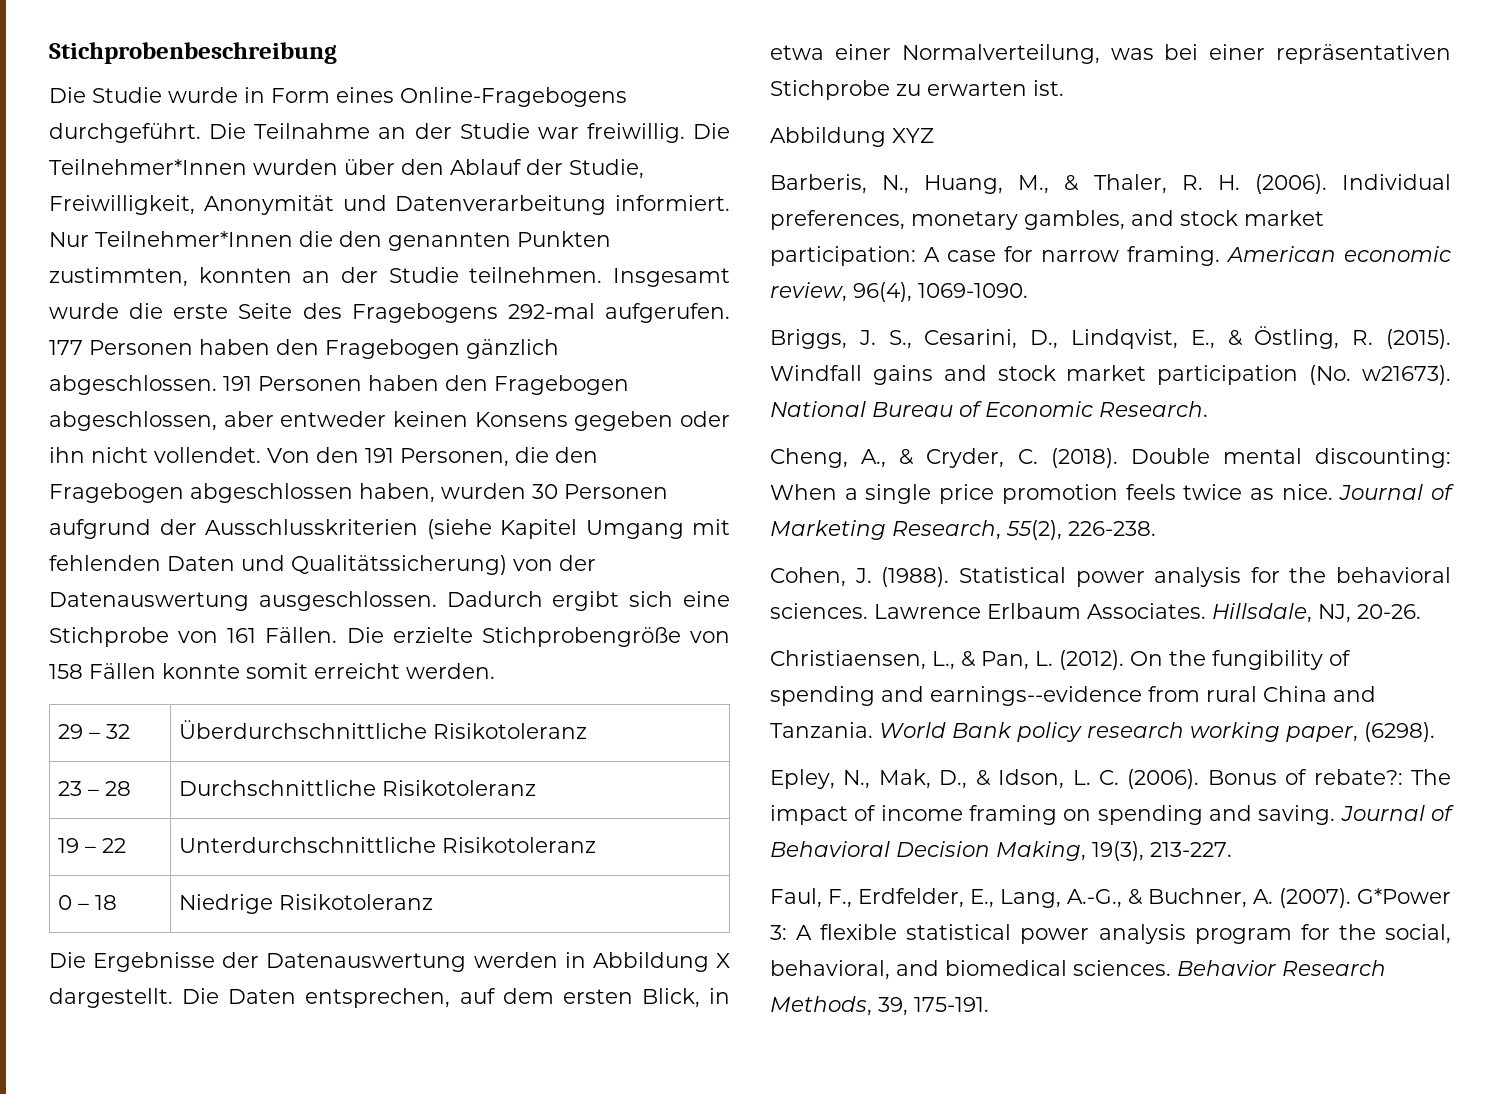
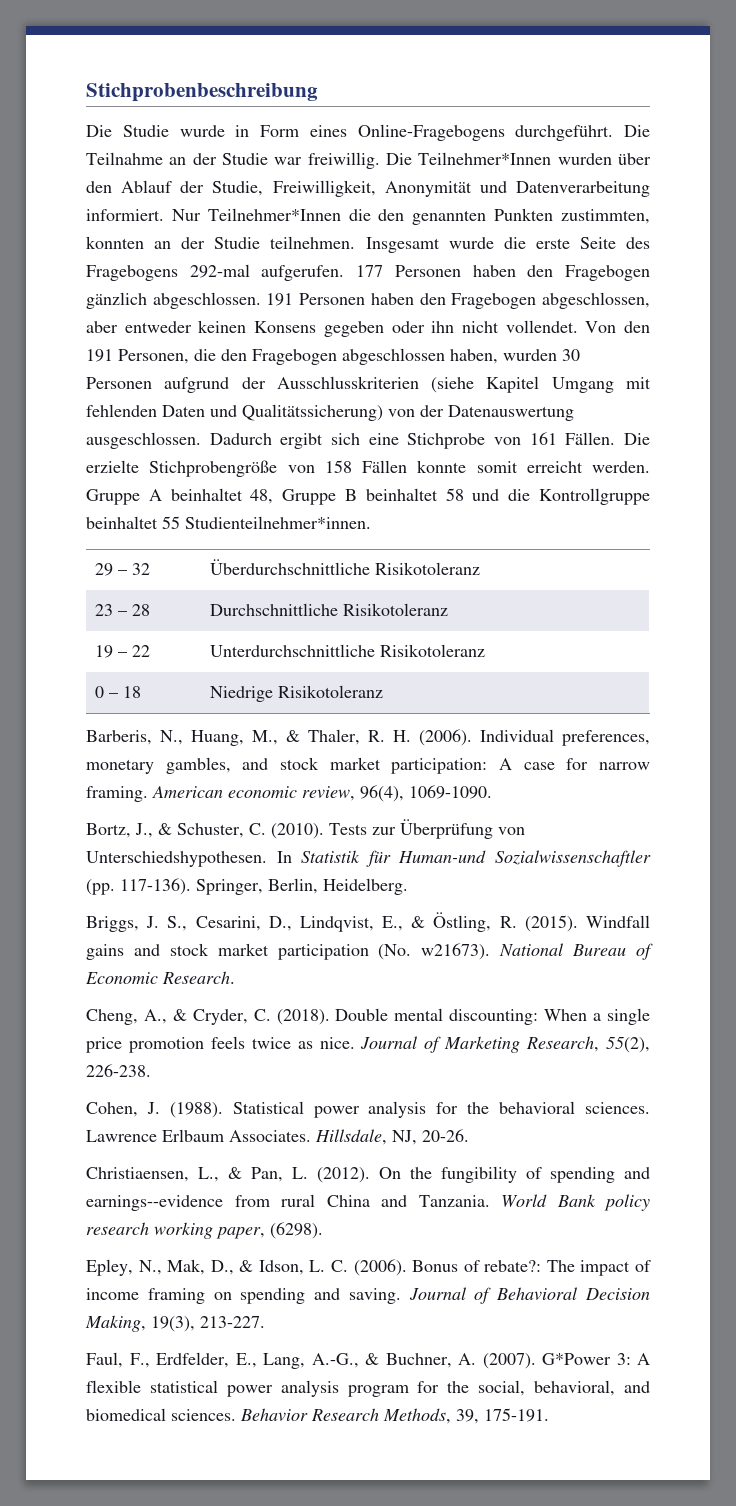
(495, 671) none -> [86,488,650,505] [86,516,371,529] Gruppe A beinhaltet 48, Gruppe B beinhaltet 58 und die Kontrollgruppe beinhaltet 55 Studienteilnehmer*innen.
[49,952,730,972] [49,988,730,1008] [770,44,1451,64] [770,80,1064,100] [770,127,934,147] // Die Ergebnisse der Datenauswertung werden in Abbildung X dargestellt. Die Daten entsprechen, auf dem ersten Blick, in etwa einer Normalverteilung, was bei einer repräsentativen Stichprobe zu erwarten ist. // Abbildung XYZ -> (383, 691) none
(1028, 290) none -> [86,819,525,839] [86,850,651,867] [86,878,408,895] // Bortz, J., & Schuster, C. (2010). Tests zur Überprüfung von Unterschiedshypothesen. In Statistik für Human-und Sozialwissenschaftler (pp. 117-136). Springer, Berlin, Heidelberg.

